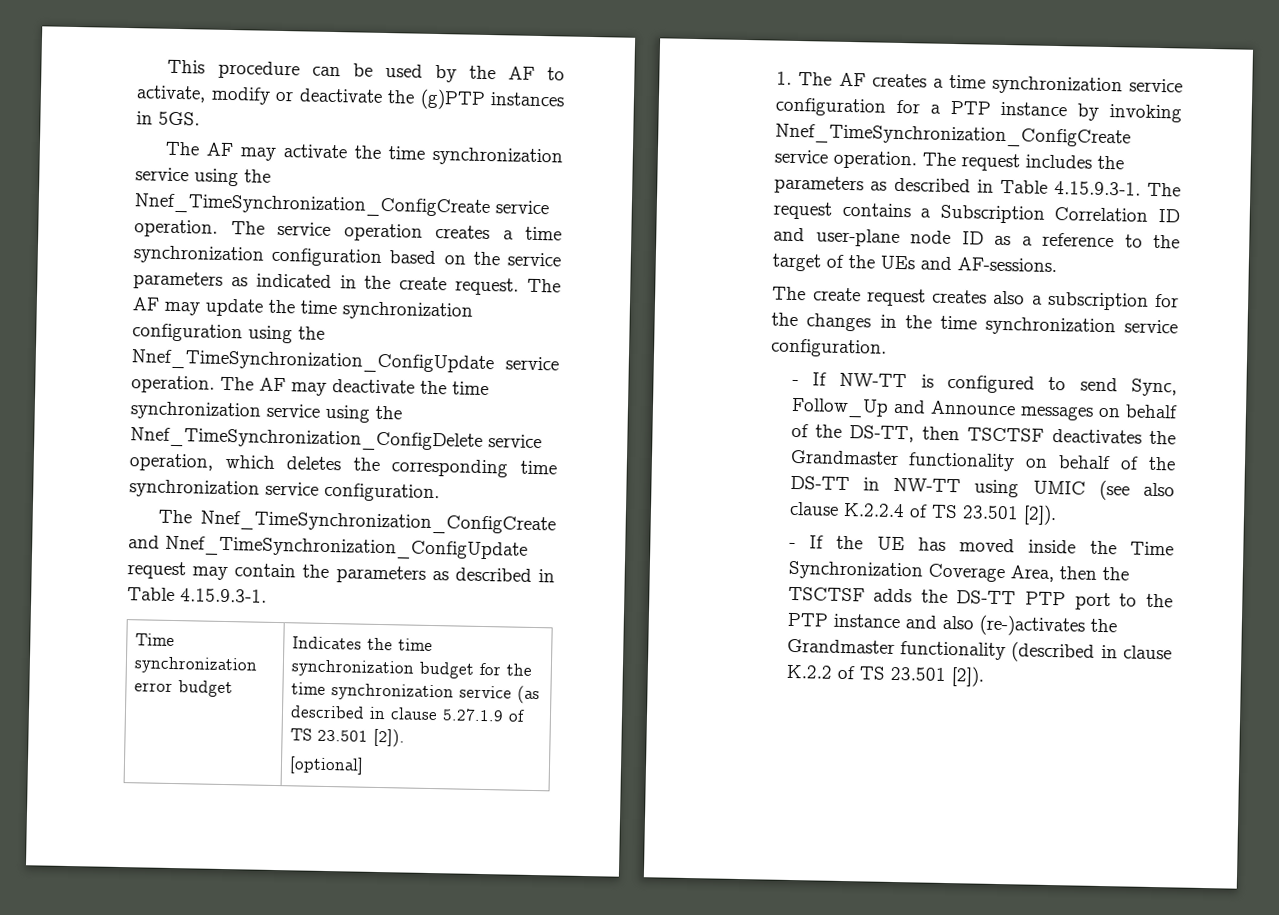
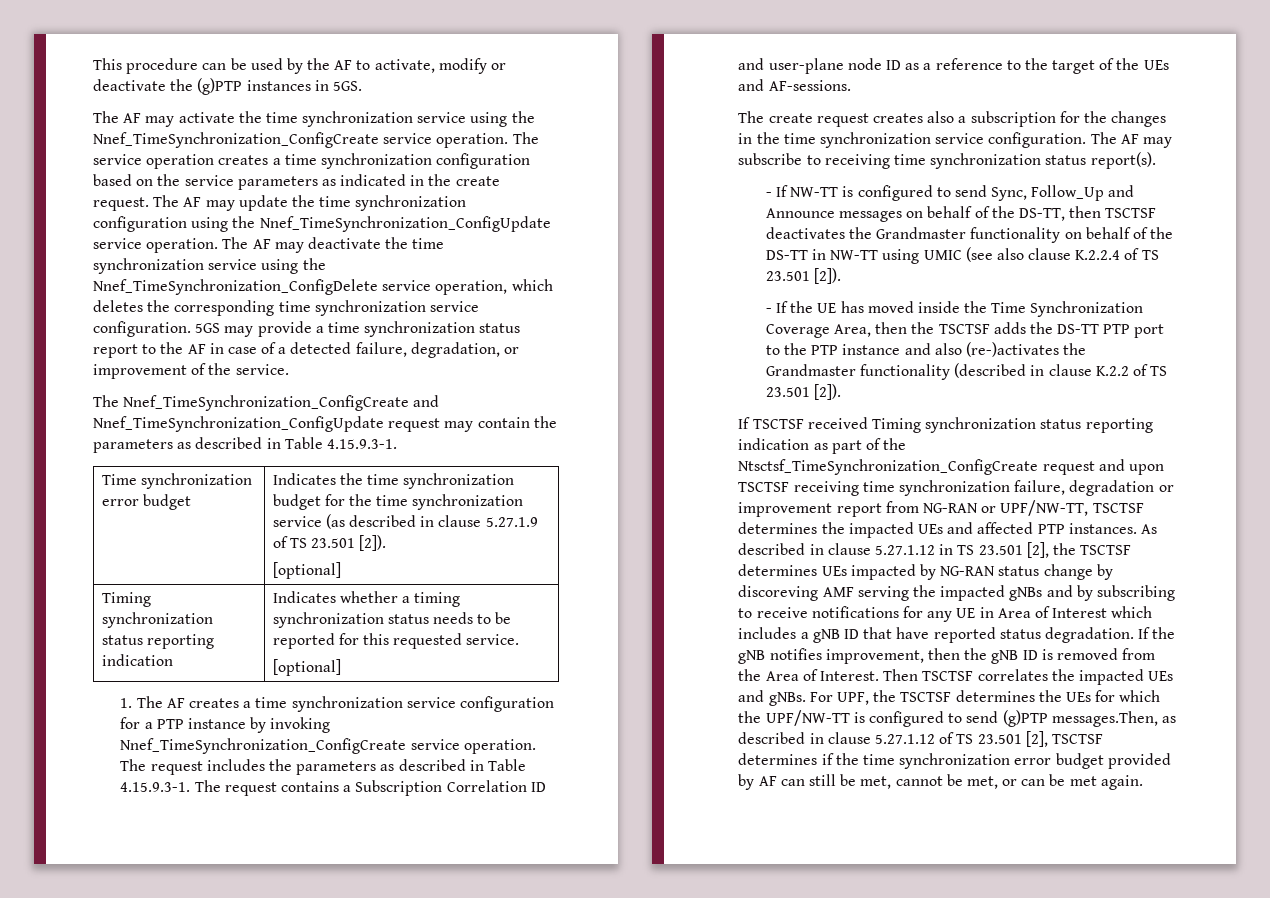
(440, 492) none -> [195,321,521,337] [93,342,520,358] [93,363,289,379] 5GS may provide a time synchronization status report to the AF in case of a detected failure, degradation, or improvement of the service.
(365, 765) none -> [101,592,151,607] [101,612,213,628] [101,634,214,649] [101,654,173,666] [272,591,461,607] [272,612,512,628] [272,633,520,649] [272,659,341,676] // Timing synchronization status reporting indication | Indicates whether a timing synchronization status needs to be reported for this requested service. // [optional]
(888, 348) none -> [1090,132,1172,148] [738,152,1156,169] The AF may subscribe to receiving time synchronization status report(s).
(985, 676) none -> [738,417,1153,433] [738,438,907,454] [738,459,1164,475] [738,480,1174,496] [738,500,1144,517] [738,522,1157,538] [738,542,1132,558] [738,564,1113,580] [738,585,1175,601] [738,606,1153,622] [738,627,1176,643] [738,648,1156,664] [738,669,1174,685] [738,690,1161,706] [738,710,1176,727] [738,731,1103,747] [738,753,1171,769] [738,774,1143,790] // If TSCTSF received Timing synchronization status reporting indication as part of the Ntsctsf_TimeSynchronization_ConfigCreate request and upon TSCTSF receiving time synchronization failure, degradation or improvement report from NG-RAN or UPF/NW-TT, TSCTSF determines the impacted UEs and affected PTP instances. As described in clause 5.27.1.12 in TS 23.501 [2], the TSCTSF determines UEs impacted by NG-RAN status change by discoreving AMF serving the impacted gNBs and by subscribing to receive notifications for any UE in Area of Interest which includes a gNB ID that have reported status degradation. If the gNB notifies improvement, then the gNB ID is removed from the Area of Interest. Then TSCTSF correlates the impacted UEs and gNBs. For UPF, the TSCTSF determines the UEs for which the UPF/NW-TT is configured to send (g)PTP messages.Then, as described in clause 5.27.1.12 of TS 23.501 [2], TSCTSF determines if the time synchronization error budget provided by AF can still be met, cannot be met, or can be met again.

